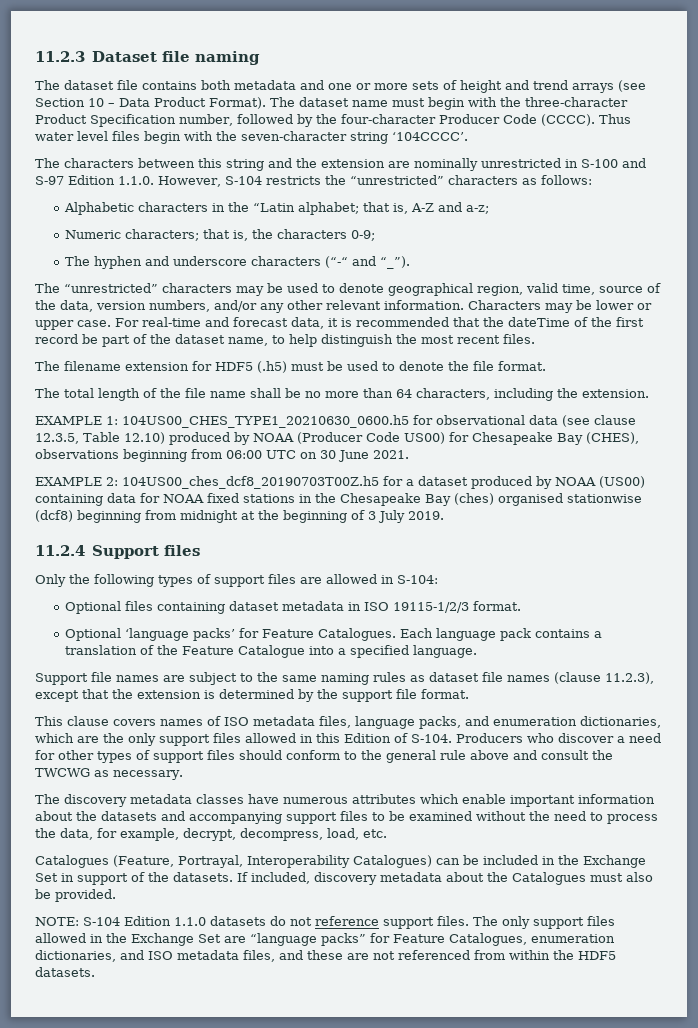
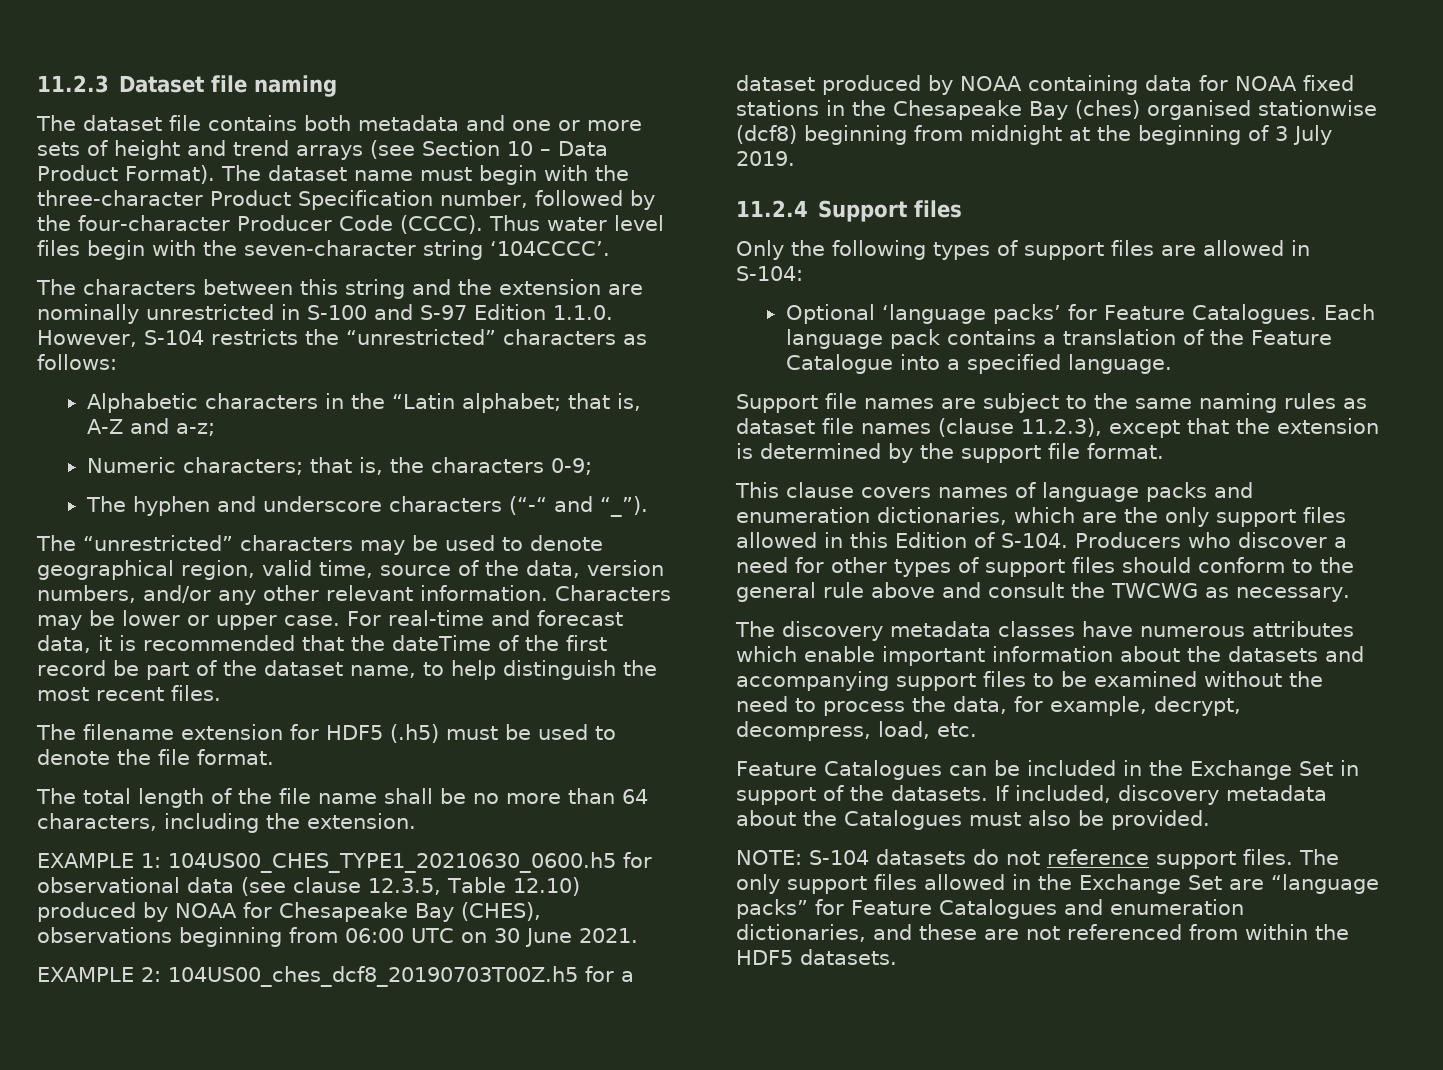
[296,432,445,444] (Producer Code US00) -> (237, 910) none
[599,476,645,488] (US00) -> (1022, 83) none
[65,601,522,614] // Optional files containing dataset metadata in ISO 19115-1/2/3 format. -> (803, 273) none
[224,716,461,729] ISO metadata files, language packs, -> [1042,482,1207,502] language packs
[35,855,432,868] Catalogues (Feature, Portrayal, Interoperability Catalogues) -> [736,760,942,780] Feature Catalogues
[124,916,206,926] Edition 1.1.0 -> (869, 857) none
[449,933,527,946] Catalogues, -> [938,899,1103,919] Catalogues and
[148,950,303,962] ISO metadata files, and -> (912, 932) none

